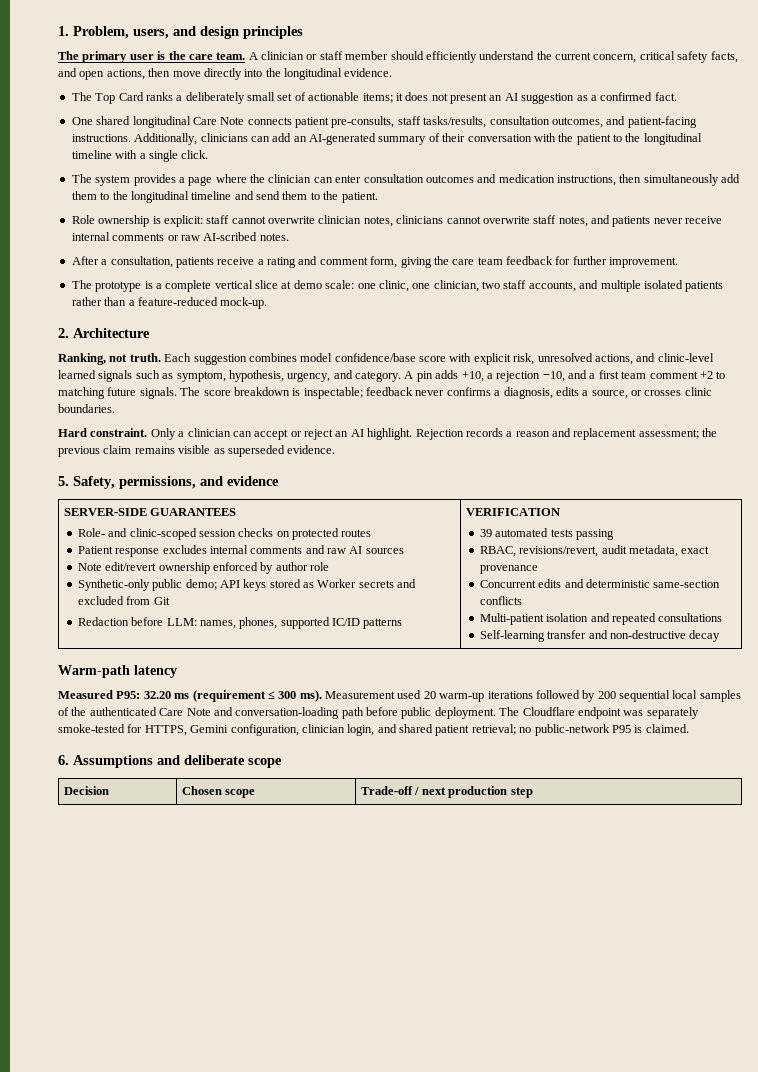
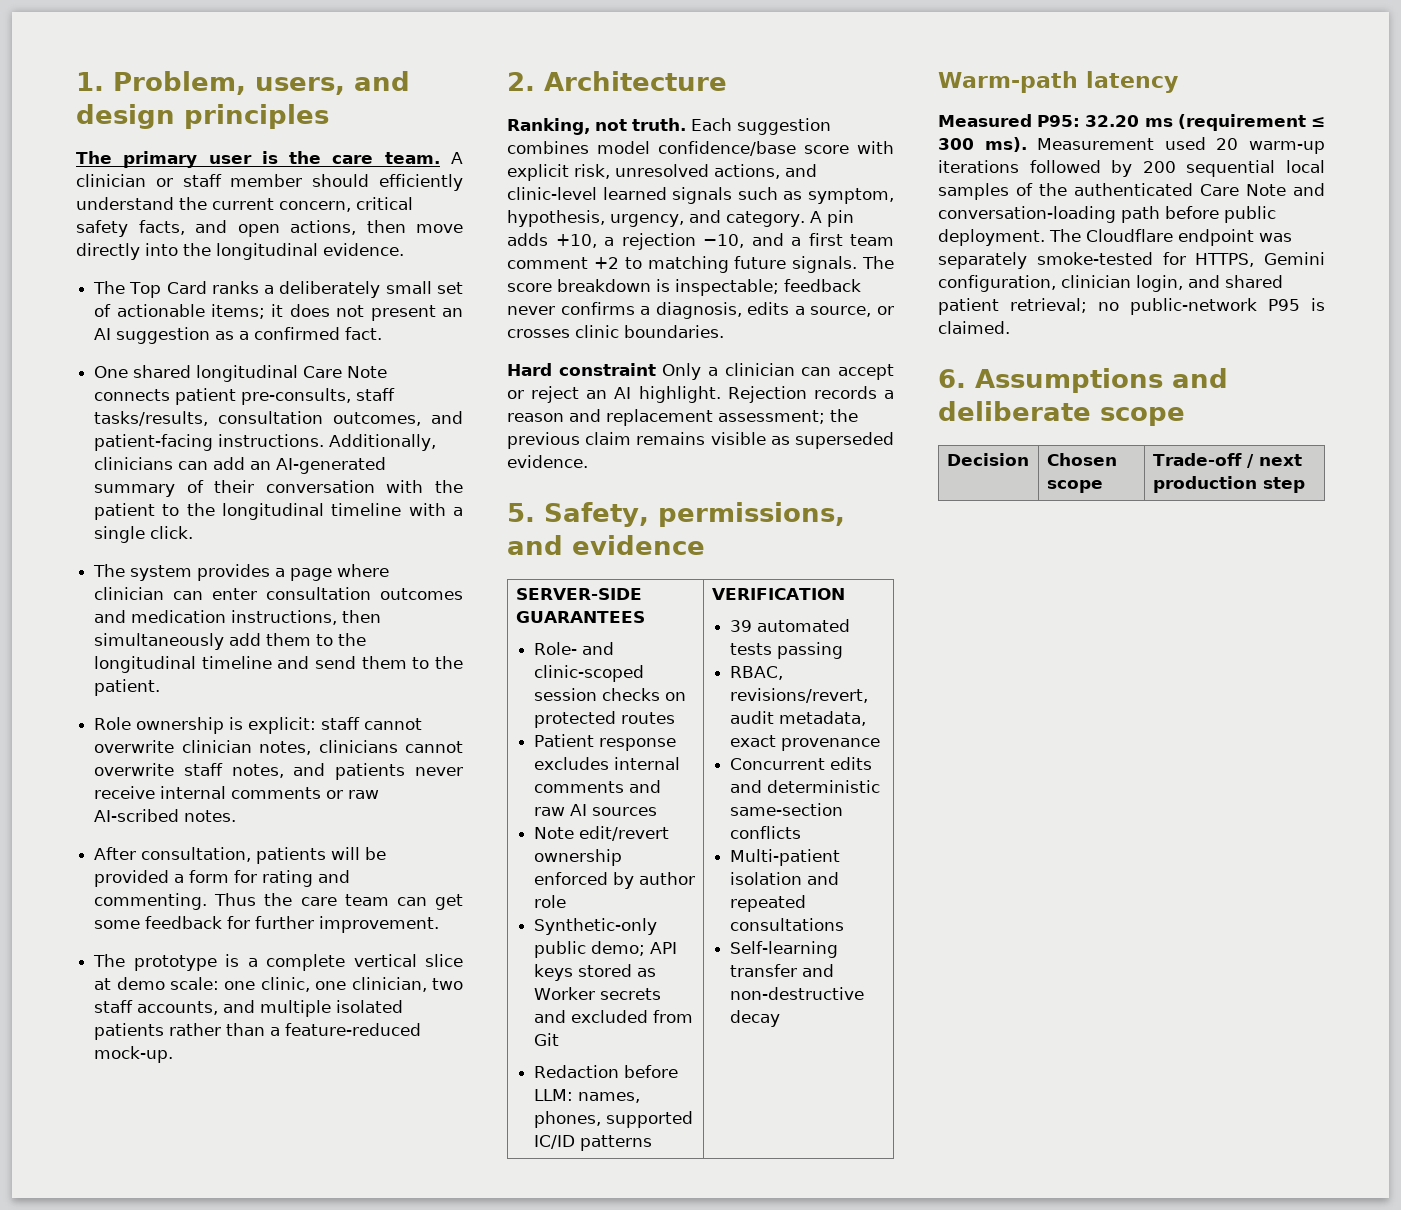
[250,174,265,183] the -> (390, 570) none
[101,259,108,265] a -> (137, 853) none
[217,256,503,268] receive a rating and comment form, giving the care team -> [331,847,387,860] [94,870,351,887] [94,893,463,910] [94,920,141,929] will be provided a form for rating and commenting. Thus the care team can get some
[90,428,148,437] constraint. -> [558,363,656,376] constraint

